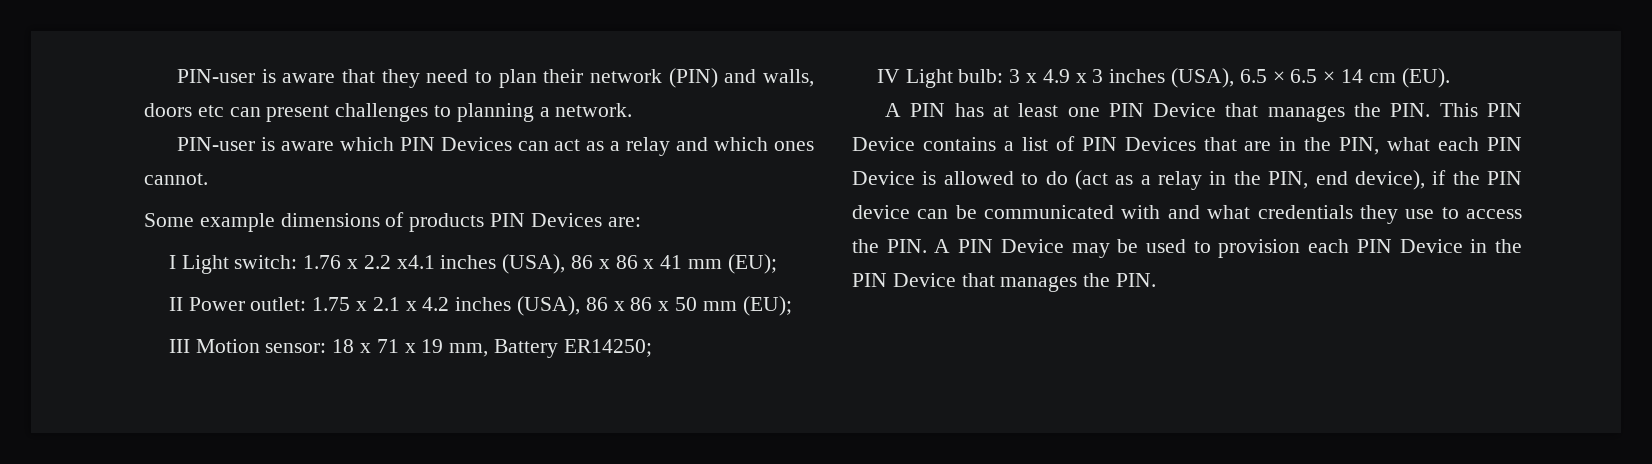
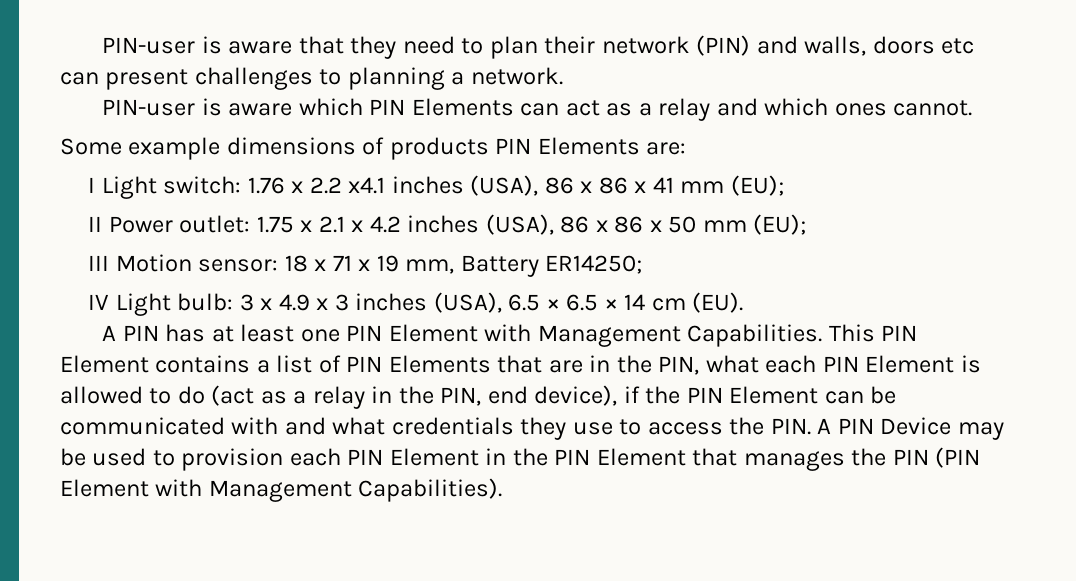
[440,137,512,151] Devices -> [411,98,514,116] Elements
[530,213,602,227] Devices -> [537,137,640,155] Elements
[1153,103,1431,122] Device that manages the PIN. -> [388,324,823,347] Element with Management Capabilities.
[852,137,915,151] Device -> [60,355,149,373] Element
[1124,137,1196,151] Devices -> [388,355,491,373] Elements
[852,171,915,185] Device -> [865,355,955,373] Element
[852,205,910,219] device -> [729,386,819,404] Element
[1399,239,1463,253] Device -> [389,448,479,466] Element
[892,273,1157,292] Device that manages the PIN. -> [596,447,981,471] [60,478,503,502] Element that manages the PIN (PIN Element with Management Capabilities).

